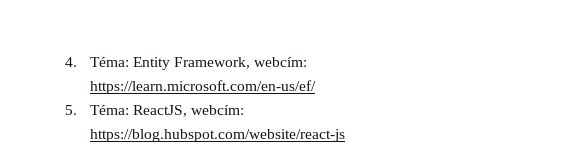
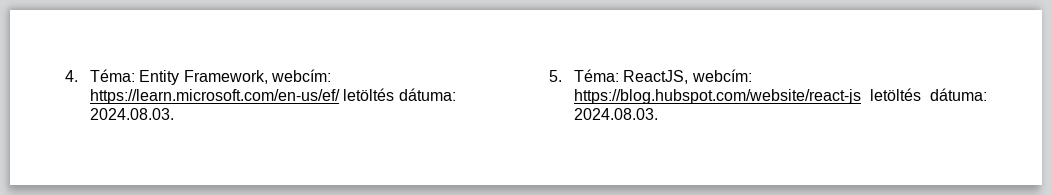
(316, 87) none -> [343,88,456,101] [90,108,175,120] letöltés dátuma: 2024.08.03.
(345, 135) none -> [870,88,987,101] [574,108,659,120] letöltés dátuma: 2024.08.03.

